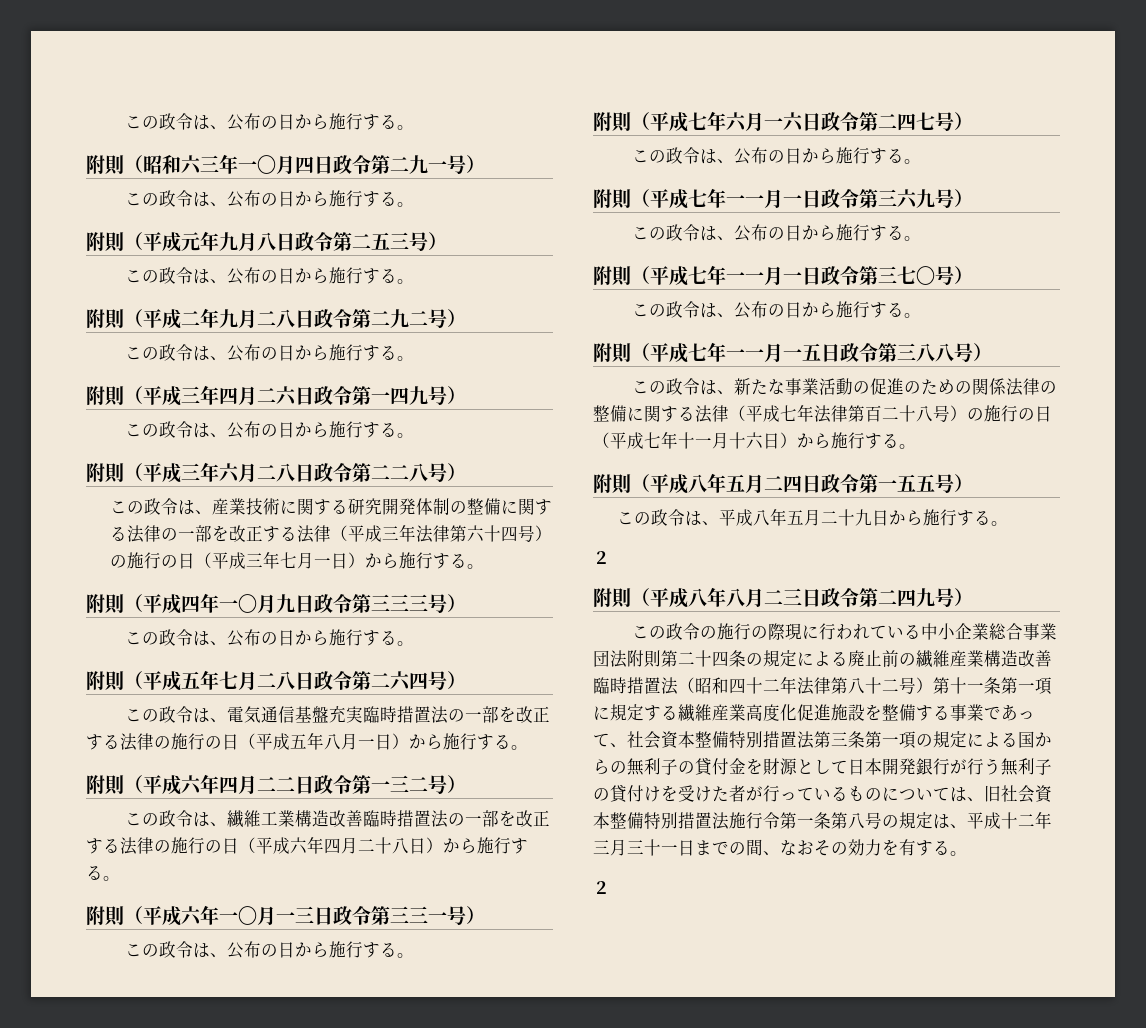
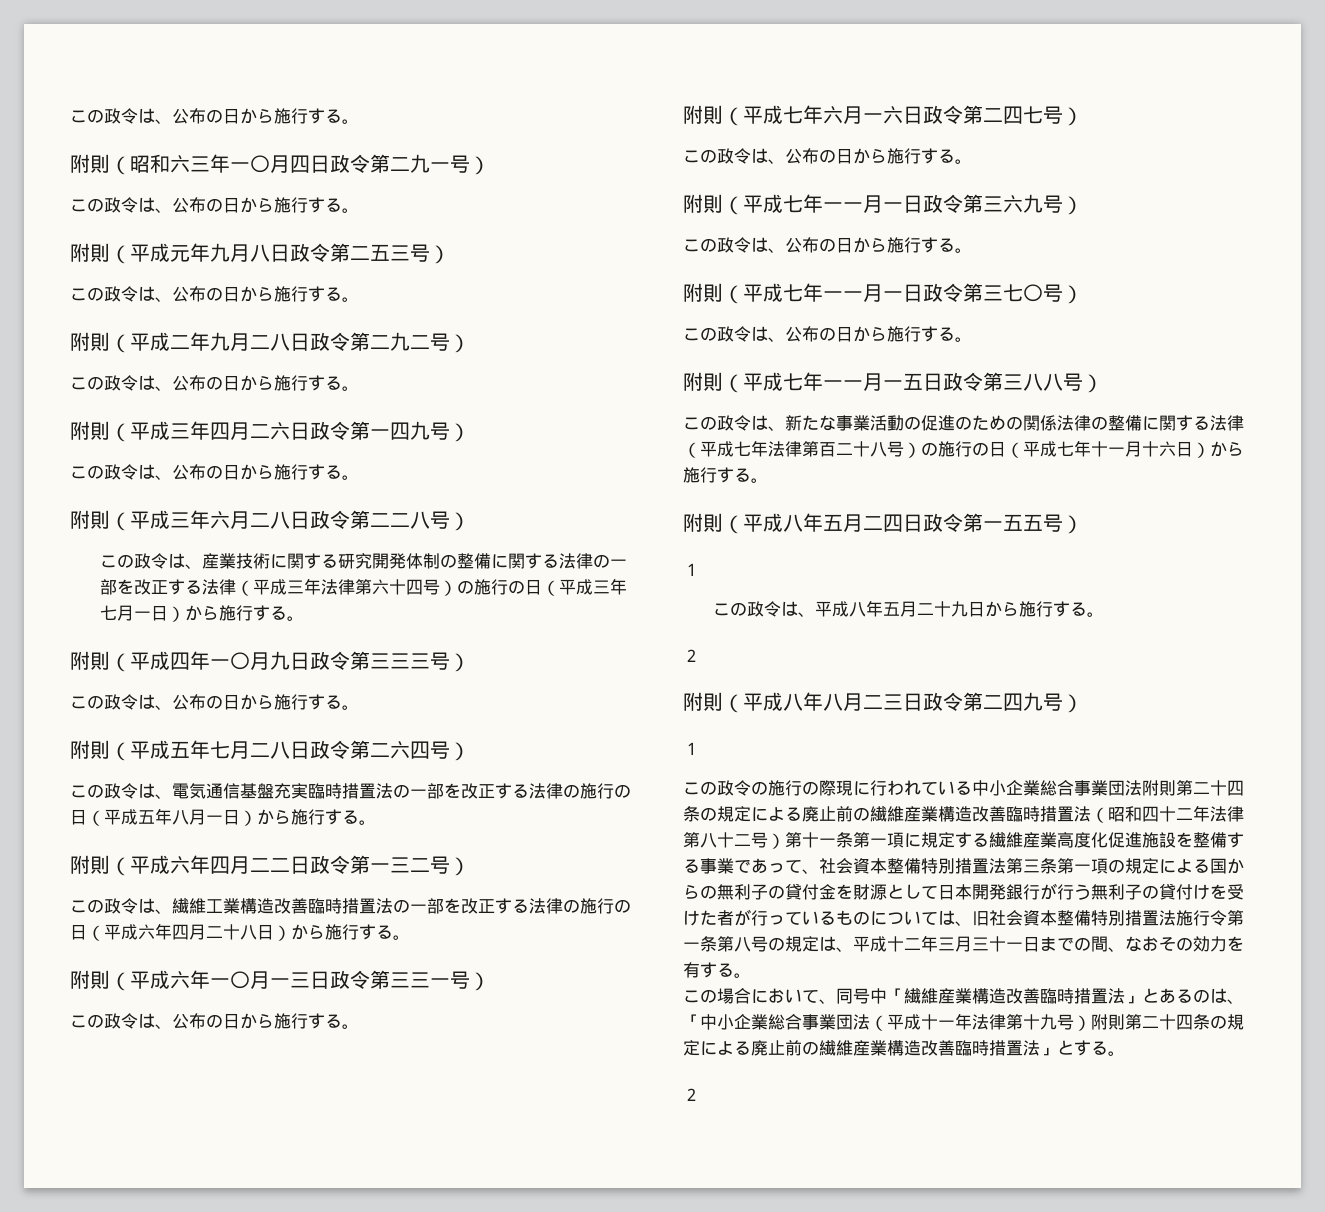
(973, 483) none -> [683,563,700,576] // １
(973, 597) none -> [683,742,700,755] // １
(967, 853) none -> [683,987,1244,1004] [683,1013,1244,1031] [683,1039,1125,1056] // この場合において、同号中「繊維産業構造改善臨時措置法」とあるのは、「中小企業総合事業団法（平成十一年法律第十九号）附則第二十四条の規定による廃止前の繊維産業構造改善臨時措置法」とする。

